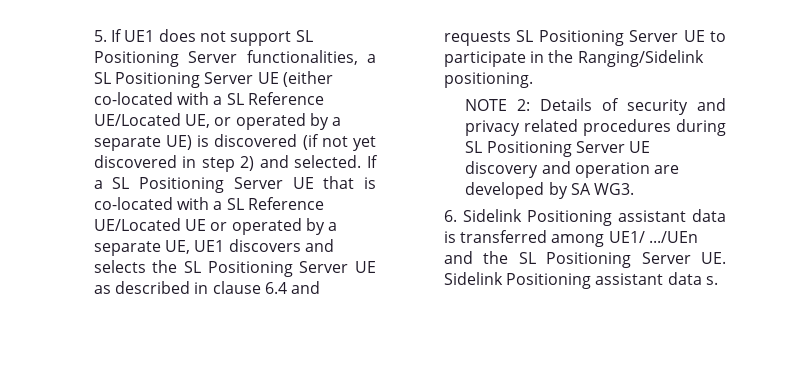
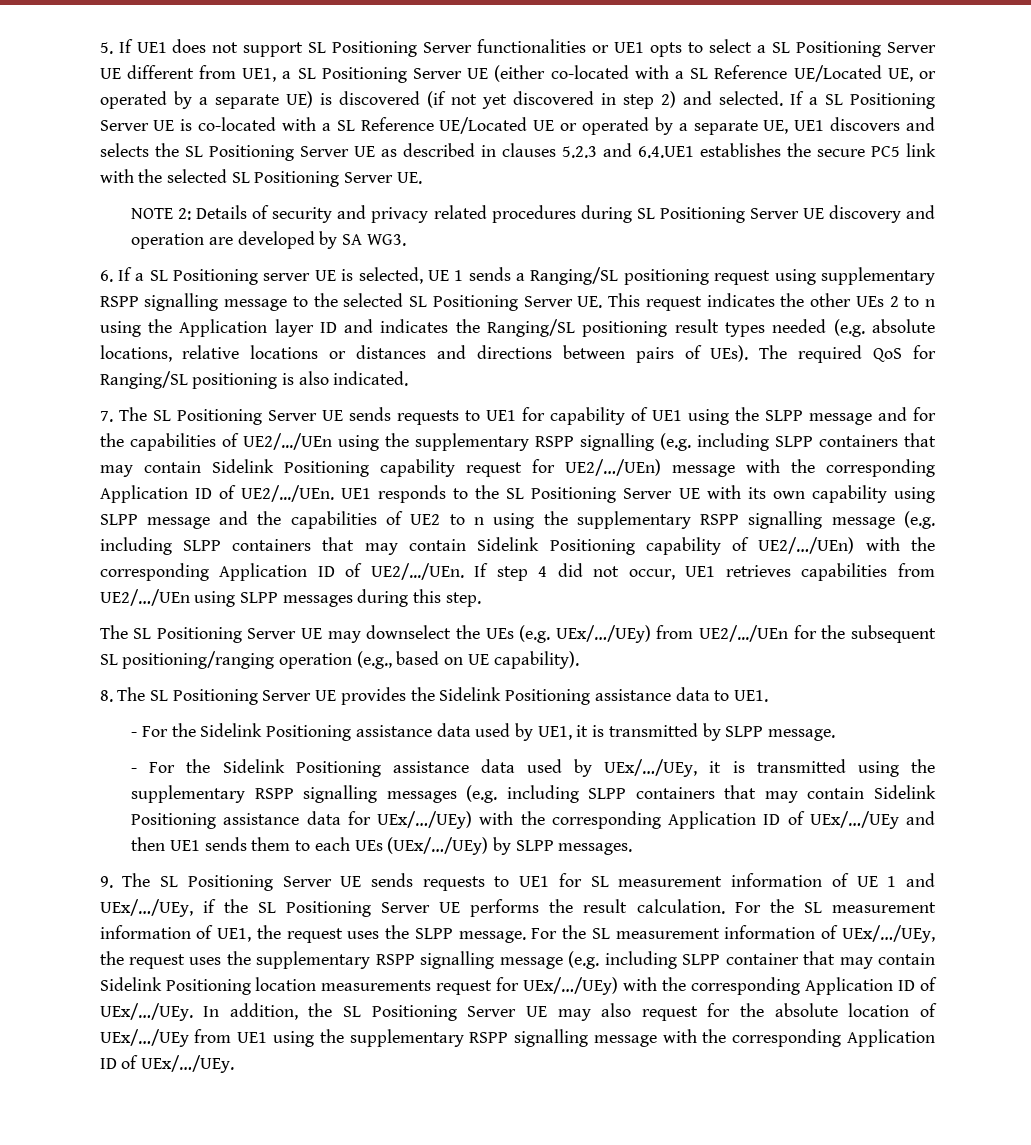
[246,50,358,65] functionalities, -> [477,39,937,57] [99,65,277,82] functionalities or UE1 opts to select a SL Positioning Server UE different from UE1,
[323,176,355,189] that -> (175, 125) none
[212,281,321,294] [443,30,726,46] [443,50,704,67] [443,72,533,88] clause 6.4 and requests SL Positioning Server UE to participate in the Ranging/Sidelink positioning. -> [501,143,937,158] [99,169,422,187] clauses 5.2.3 and 6.4.UE1 establishes the secure PC5 link with the selected SL Positioning Server UE.
[462,209,726,226] [443,230,699,247] [443,251,726,268] [443,272,719,289] Sidelink Positioning assistant data is transferred among UE1/ .../UEn and the SL Positioning Server UE. Sidelink Positioning assistant data s. -> [117,267,936,285] [99,293,935,311] [99,319,936,337] [99,345,937,363] [99,371,409,389] [99,407,936,425] [99,433,937,451] [99,459,935,477] [99,485,935,503] [99,511,935,529] [99,537,936,555] [99,563,935,581] [99,589,481,607] [99,625,937,643] [99,651,579,669] [99,687,768,705] [131,723,836,741] [131,759,935,777] [131,785,936,803] [131,811,936,829] [131,837,633,855] [99,873,936,891] [99,899,936,917] [99,925,935,943] [99,951,936,969] [99,977,937,995] [99,1003,938,1021] [99,1029,936,1047] [99,1055,235,1073] If a SL Positioning server UE is selected, UE 1 sends a Ranging/SL positioning request using supplementary RSPP signalling message to the selected SL Positioning Server UE. This request indicates the other UEs 2 to n using the Application layer ID and indicates the Ranging/SL positioning result types needed (e.g. absolute locations, relative locations or distances and directions between pairs of UEs). The required QoS for Ranging/SL positioning is also indicated. // 7. The SL Positioning Server UE sends requests to UE1 for capability of UE1 using the SLPP message and for the capabilities of UE2/.../UEn using the supplementary RSPP signalling (e.g. including SLPP containers that may contain Sidelink Positioning capability request for UE2/…/UEn) message with the corresponding Application ID of UE2/.../UEn. UE1 responds to the SL Positioning Server UE with its own capability using SLPP message and the capabilities of UE2 to n using the supplementary RSPP signalling message (e.g. including SLPP containers that may contain Sidelink Positioning capability of UE2/…/UEn) with the corresponding Application ID of UE2/.../UEn. If step 4 did not occur, UE1 retrieves capabilities from UE2/…/UEn using SLPP messages during this step. // The SL Positioning Server UE may downselect the UEs (e.g. UEx/…/UEy) from UE2/.../UEn for the subsequent SL positioning/ranging operation (e.g., based on UE capability). // 8. The SL Positioning Server UE provides the Sidelink Positioning assistance data to UE1. // - For the Sidelink Positioning assistance data used by UE1, it is transmitted by SLPP message. // - For the Sidelink Positioning assistance data used by UEx/…/UEy, it is transmitted using the supplementary RSPP signalling messages (e.g. including SLPP containers that may contain Sidelink Positioning assistance data for UEx/…/UEy) with the corresponding Application ID of UEx/…/UEy and then UE1 sends them to each UEs (UEx/…/UEy) by SLPP messages. // 9. The SL Positioning Server UE sends requests to UE1 for SL measurement information of UE 1 and UEx/…/UEy, if the SL Positioning Server UE performs the result calculation. For the SL measurement information of UE1, the request uses the SLPP message. For the SL measurement information of UEx/…/UEy, the request uses the supplementary RSPP signalling message (e.g. including SLPP container that may contain Sidelink Positioning location measurements request for UEx/…/UEy) with the corresponding Application ID of UEx/…/UEy. In addition, the SL Positioning Server UE may also request for the absolute location of UEx/…/UEy from UE1 using the supplementary RSPP signalling message with the corresponding Application ID of UEx/…/UEy.

